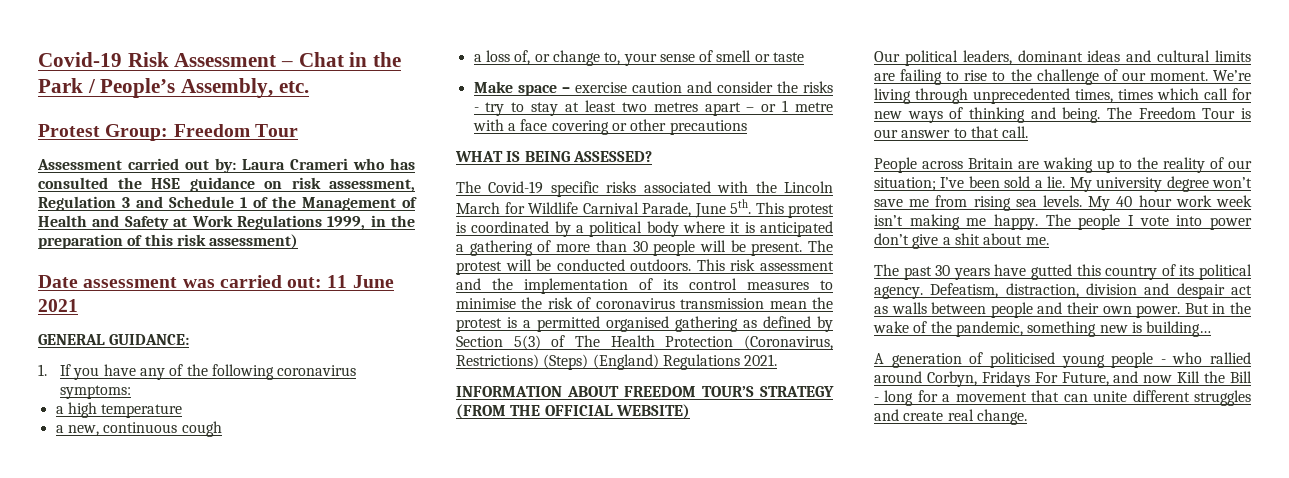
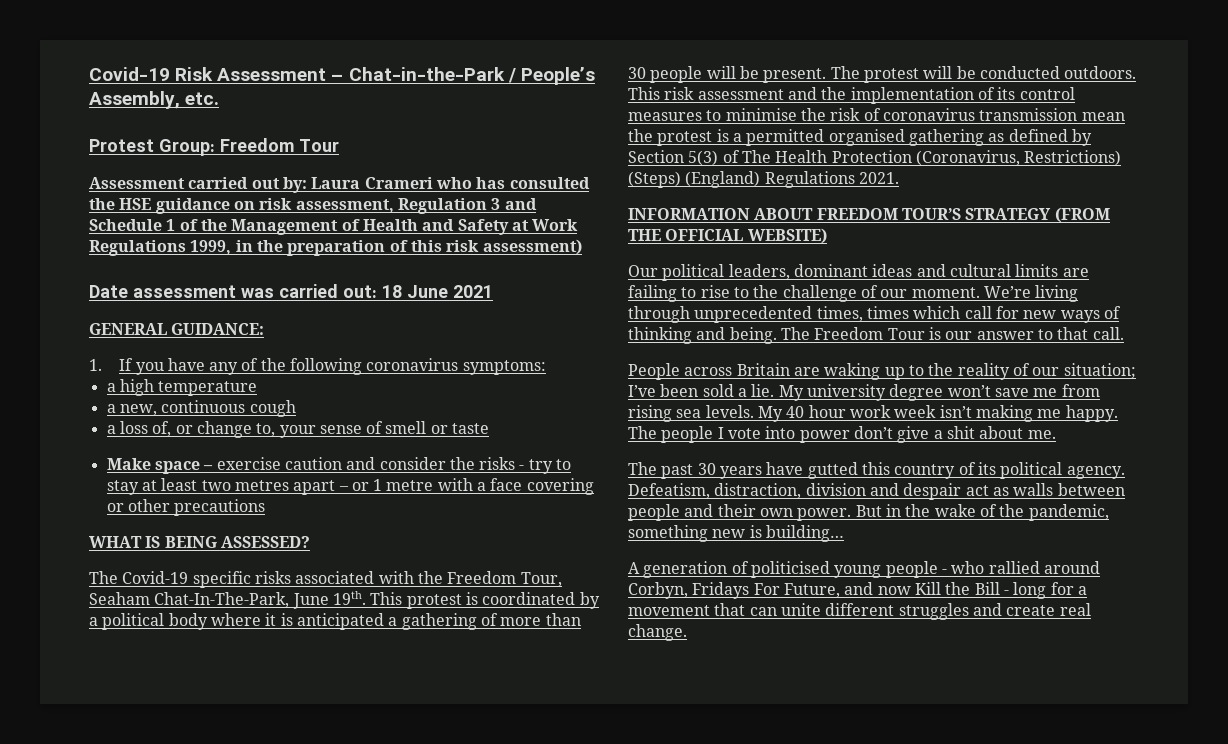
[298,52,402,67] [38,78,83,93] Chat in the Park -> [348,67,505,81] Chat-in-the-Park
[327,275,348,288] 11 -> [382,285,402,298] 18
[784,181,833,193] [456,199,751,218] Lincoln March for Wildlife Carnival Parade, June 5th. -> [447,571,562,587] [89,591,366,609] Freedom Tour, Seaham Chat-In-The-Park, June 19th.

